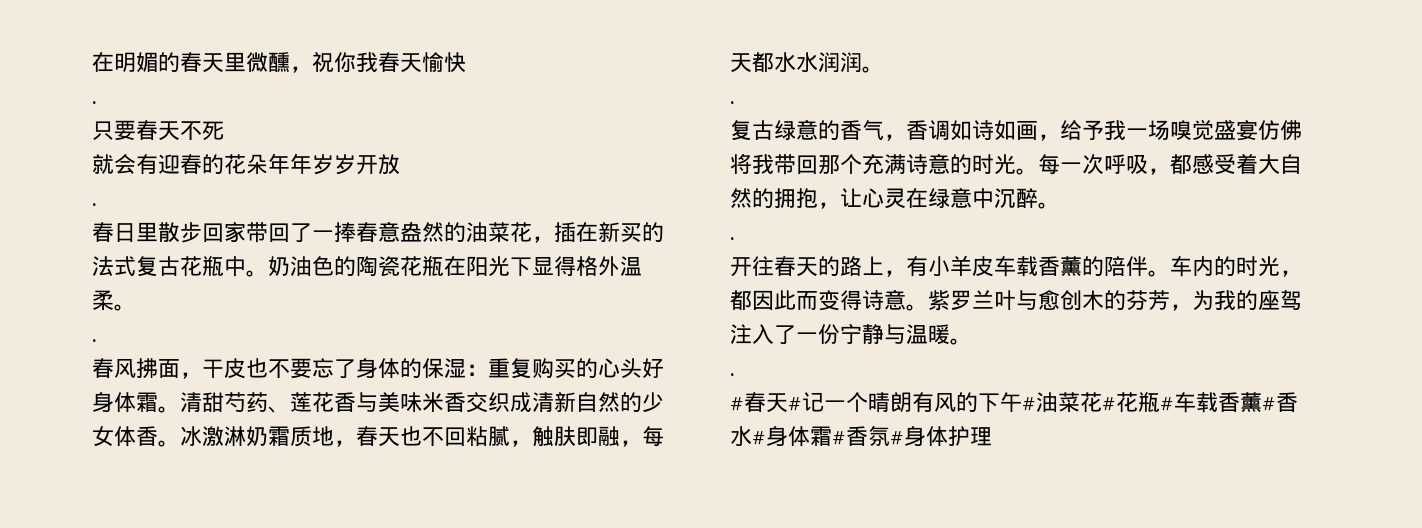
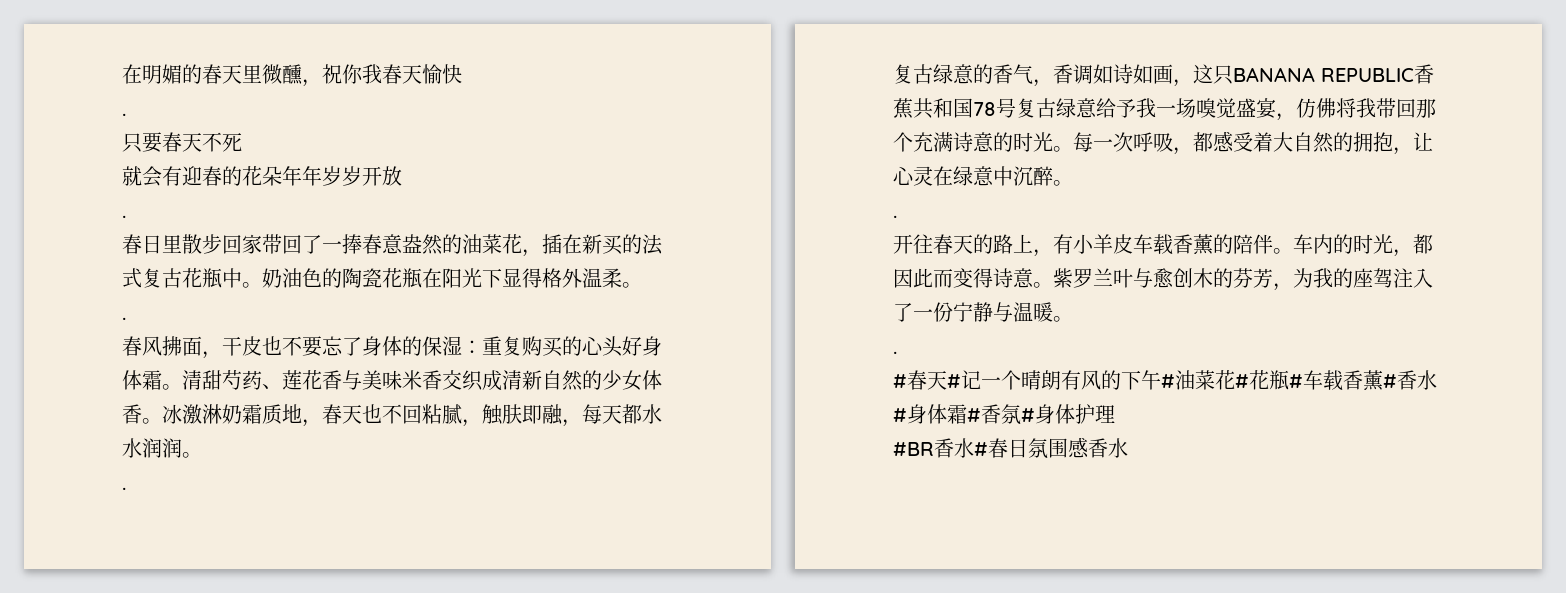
(1060, 137) none -> [1193,64,1434,85] [893,98,1097,119] 这只BANANA REPUBLIC香蕉共和国78号复古绿意
(1258, 130) none -> [1276,113,1296,121] ，
(992, 436) none -> [893,437,1128,459] // #BR香水#春日氛围感香水

